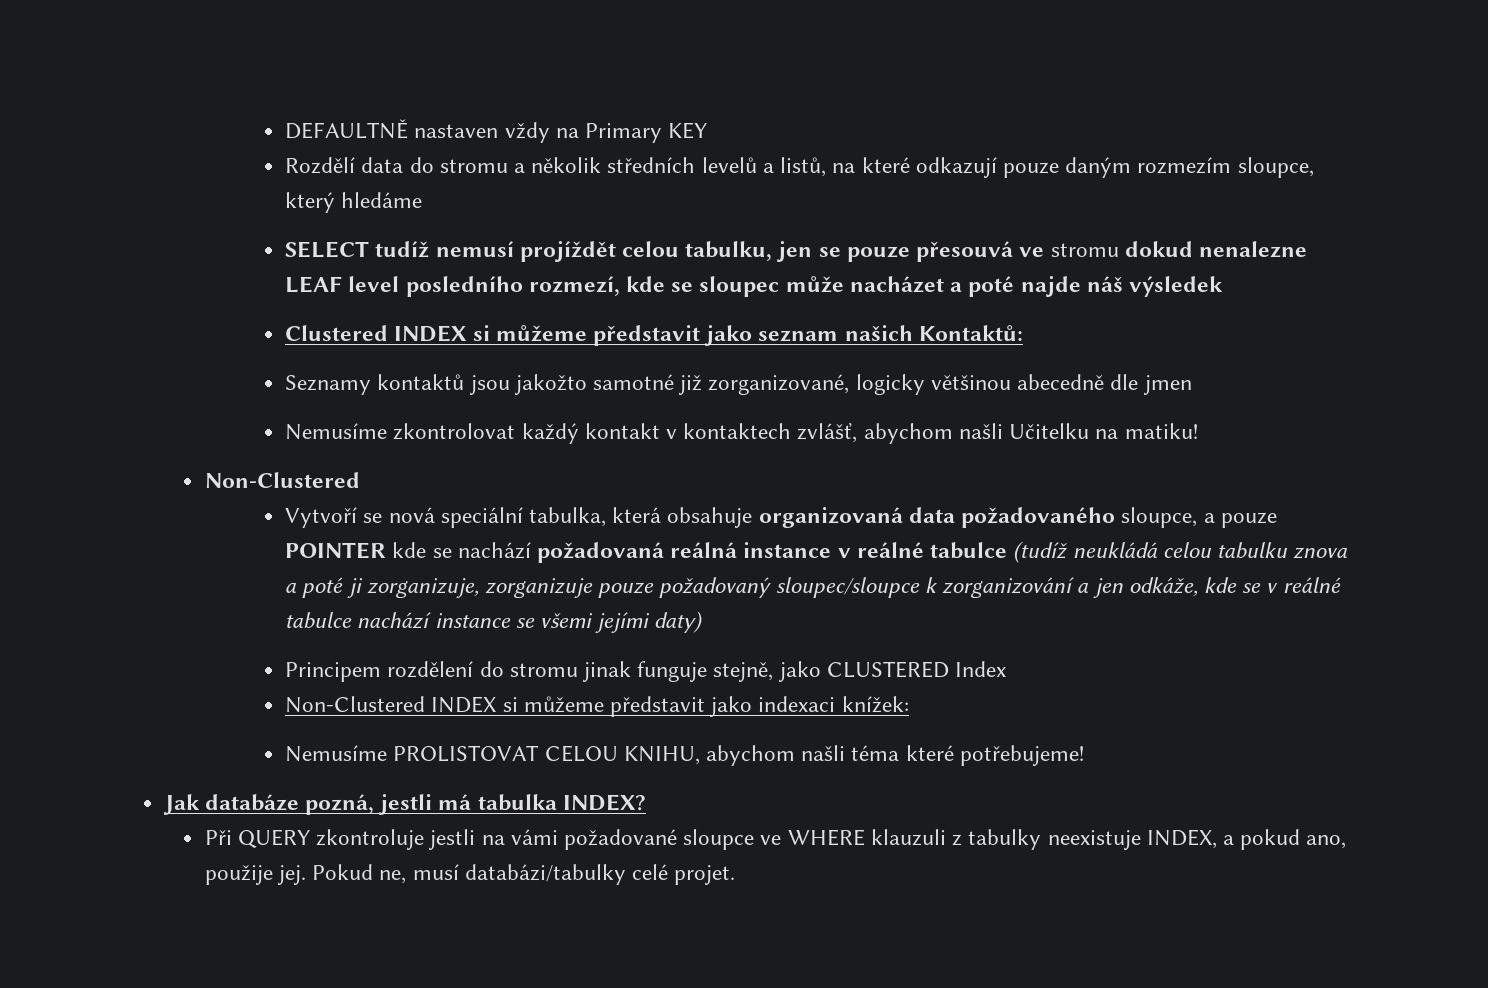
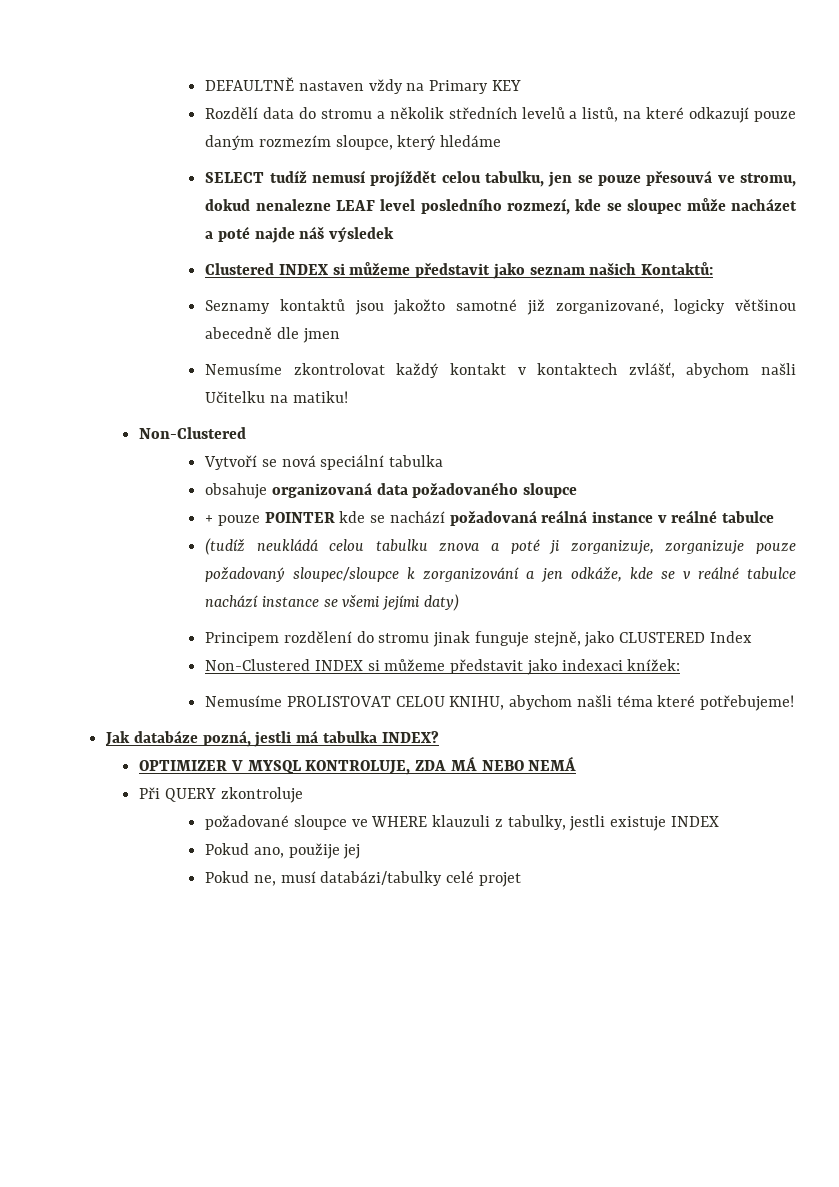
[1050,243,1119,257] stromu -> [739,173,796,187] stromu,
[529,507,662,527] tabulka, která -> [389,455,444,467] tabulka //
[1121,507,1215,528] sloupce, a -> [523,483,578,498] [205,515,214,523] sloupce // +
(1008, 550) none -> (775, 517) //
(646, 802) none -> [139,756,577,775] // OPTIMIZER V MYSQL KONTROLUJE, ZDA MÁ NEBO NEMÁ
[429,829,558,850] jestli na vámi -> (303, 795) //
[968,829,1301,850] tabulky neexistuje INDEX, a pokud -> [507,815,719,831] [205,843,250,855] tabulky, jestli existuje INDEX // Pokud
[277,865,306,885] jej. -> [343,844,361,859] jej //
[674,865,736,885] projet. -> [478,872,521,887] projet

